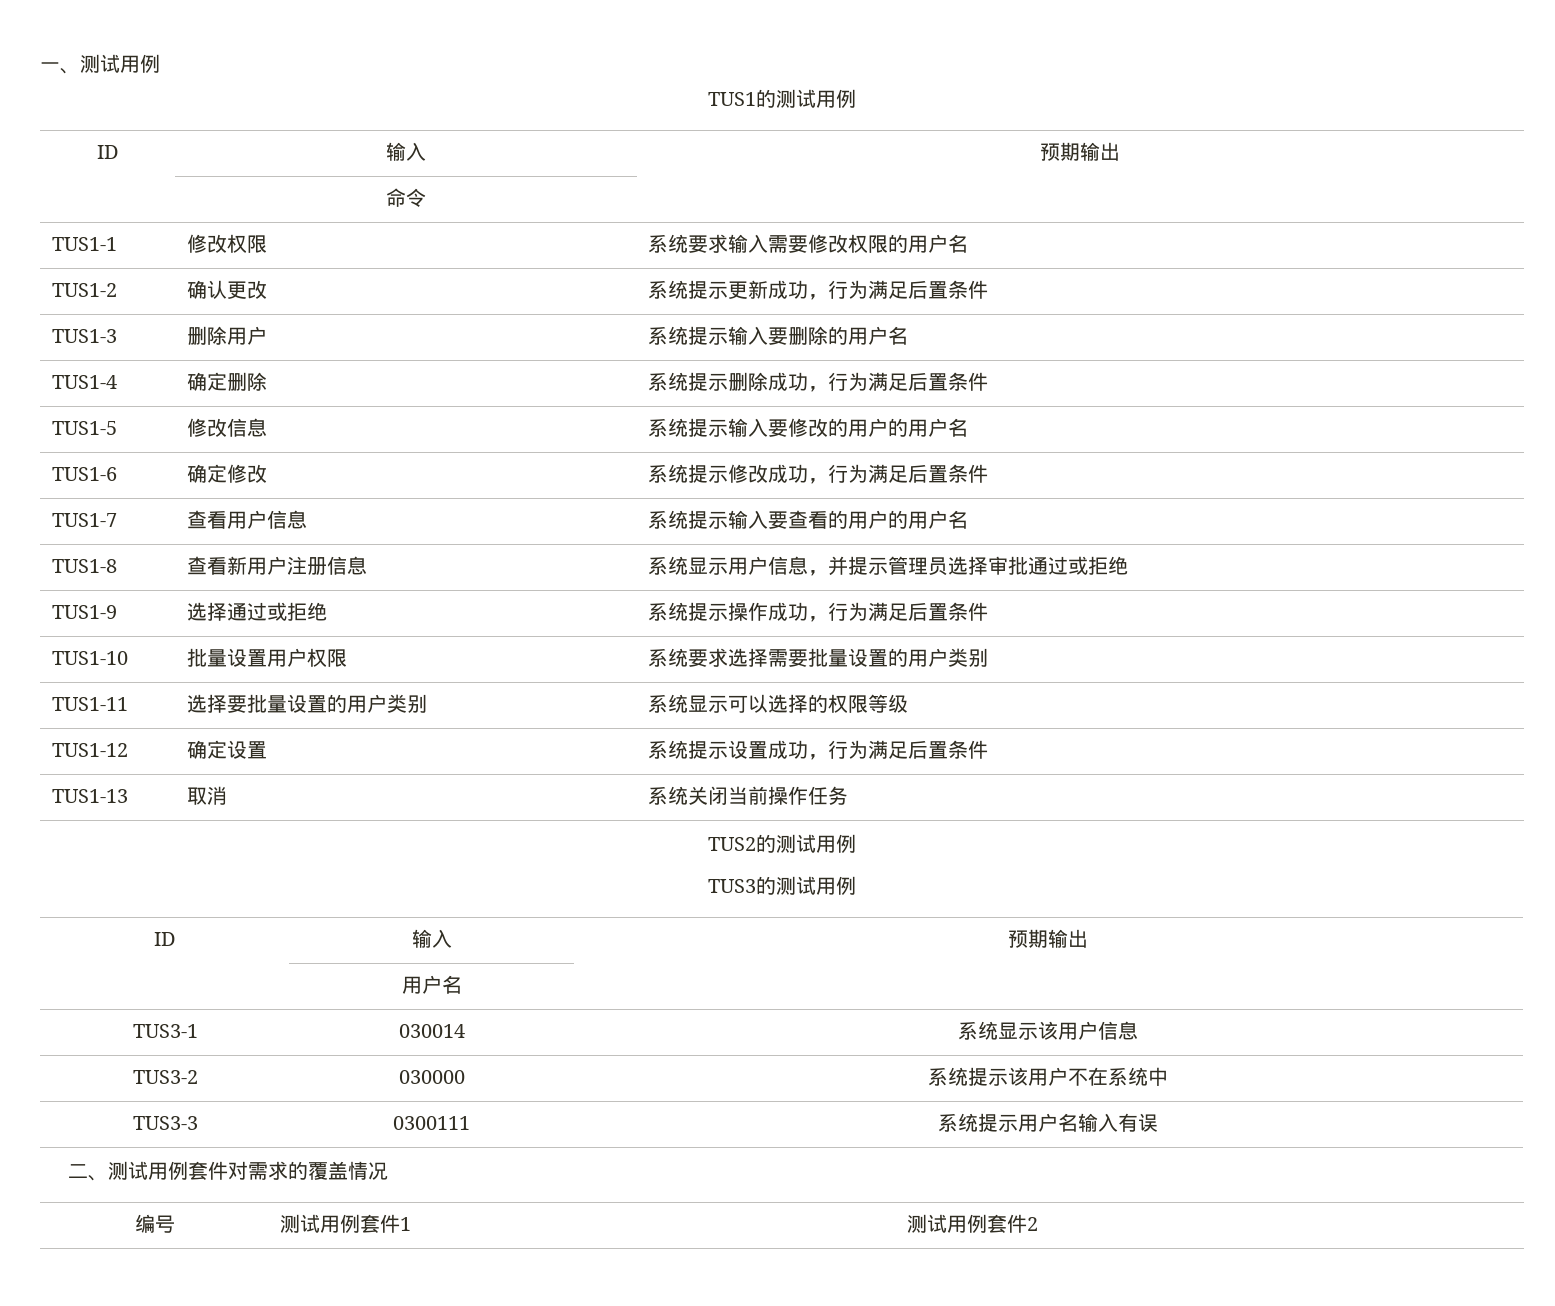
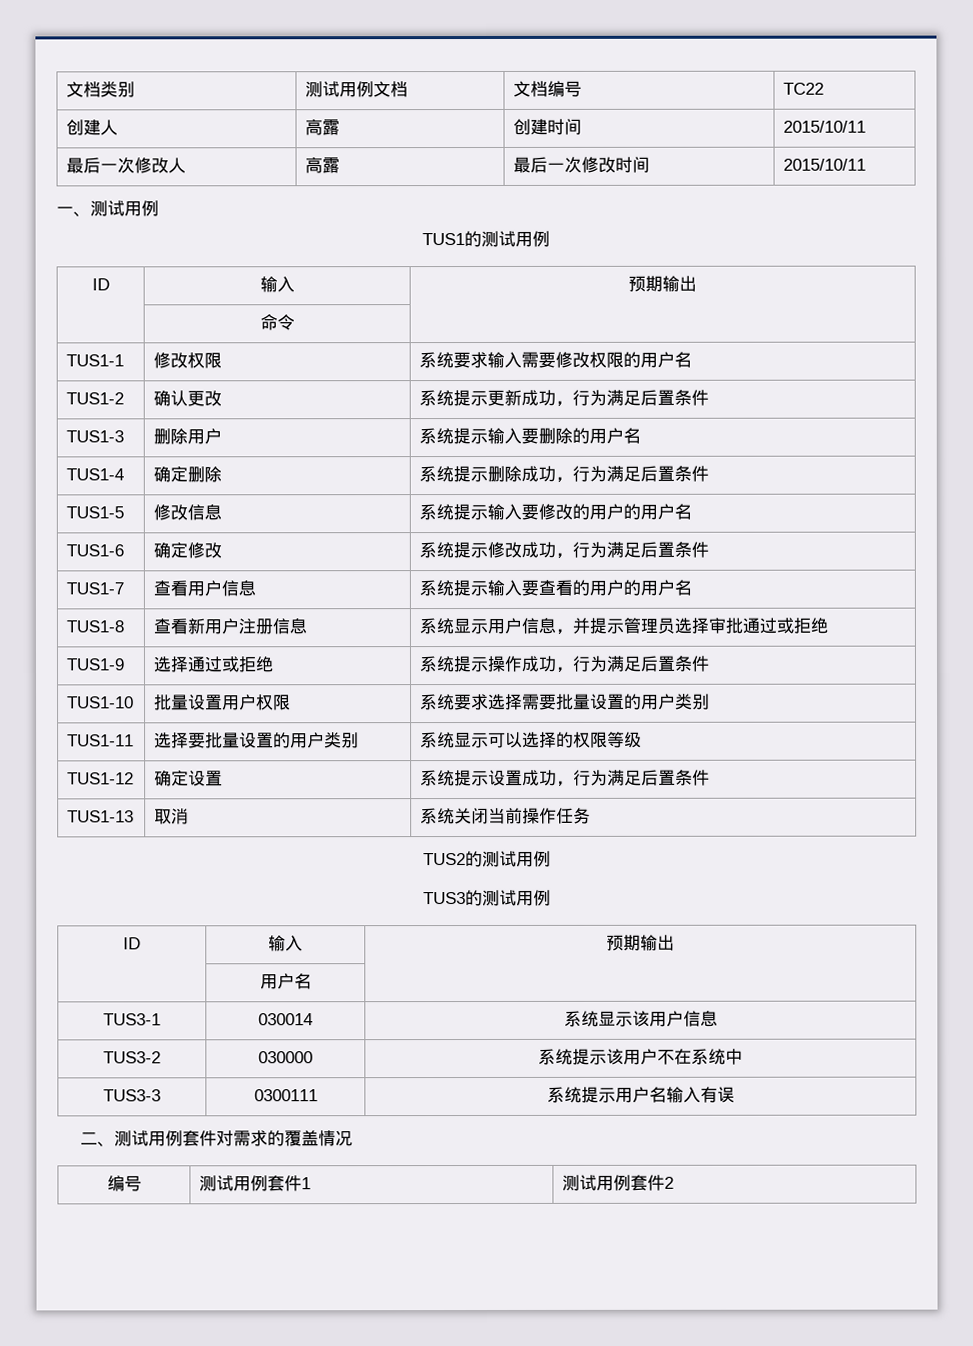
(40, 66) none -> [66,81,136,98] [305,81,409,98] [513,80,583,97] [783,82,825,95] [66,119,119,136] [305,119,341,136] [513,118,583,135] [783,120,867,133] [66,157,187,174] [305,157,341,174] [513,156,651,173] [783,158,867,171] 文档类别 | 测试用例文档 | 文档编号 | TC22 // 创建人 | 高露 | 创建时间 | 2015/10/11 // 最后一次修改人 | 高露 | 最后一次修改时间 | 2015/10/11 //

